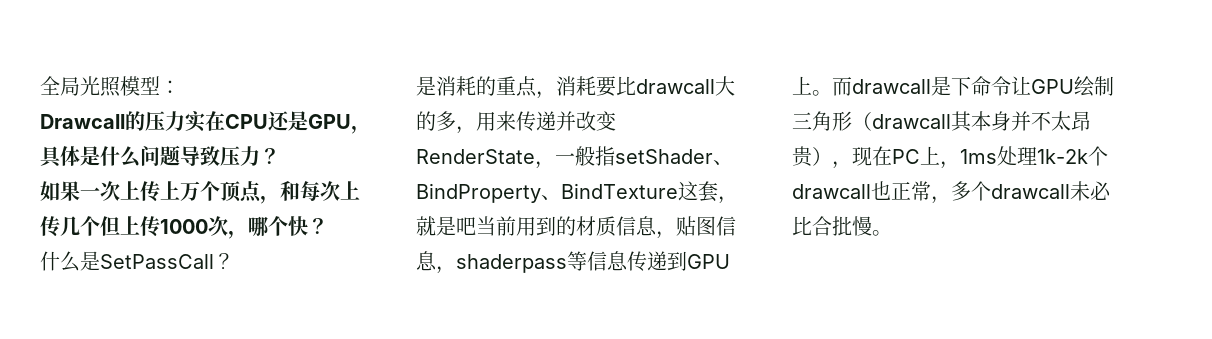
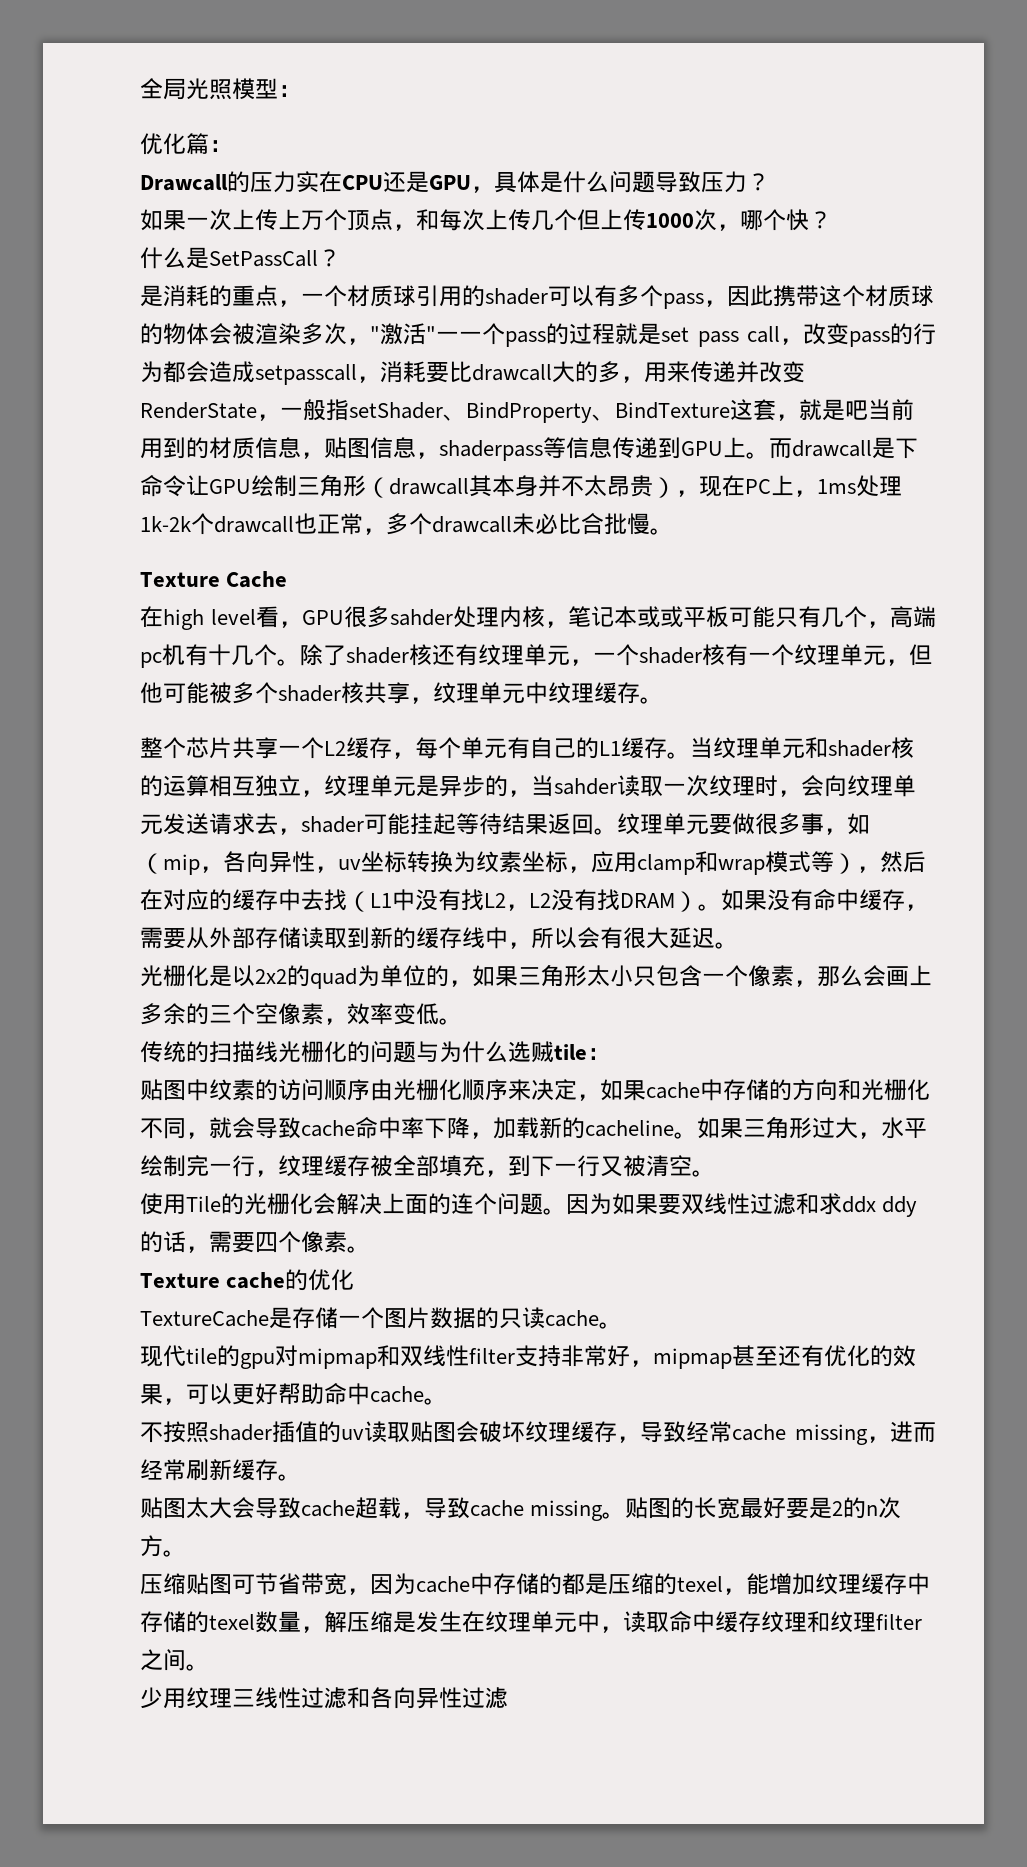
(180, 87) none -> [140,133,232,155] // 优化篇：
(556, 95) none -> [301,285,934,309] [140,323,936,347] [140,361,380,385] 一个材质球引用的shader可以有多个pass，因此携带这个材质球的物体会被渲染多次，"激活"一一个pass的过程就是set pass call，改变pass的行为都会造成setpasscall，
(892, 233) none -> [140,571,288,588] [140,606,936,630] [140,644,932,668] [140,682,663,704] [140,737,914,759] [140,775,916,797] [140,813,870,835] [140,851,926,875] [140,889,928,912] [140,927,738,949] [140,964,932,989] [140,1003,462,1025] [140,1041,610,1063] [140,1079,930,1101] [140,1116,927,1139] [140,1155,715,1177] [140,1193,918,1217] [140,1231,370,1253] [140,1269,355,1291] [140,1307,622,1329] [140,1345,916,1369] [140,1383,447,1405] [140,1421,936,1445] [140,1459,301,1481] [140,1497,902,1521] [140,1535,186,1557] [140,1573,930,1595] [140,1611,922,1633] [140,1649,209,1671] [140,1687,508,1709] // Texture Cache // 在high level看，GPU很多sahder处理内核，笔记本或或平板可能只有几个，高端pc机有十几个。除了shader核还有纹理单元，一个shader核有一个纹理单元，但他可能被多个shader核共享，纹理单元中纹理缓存。 // 整个芯片共享一个L2缓存，每个单元有自己的L1缓存。当纹理单元和shader核的运算相互独立，纹理单元是异步的，当sahder读取一次纹理时，会向纹理单元发送请求去，shader可能挂起等待结果返回。纹理单元要做很多事，如（mip，各向异性，uv坐标转换为纹素坐标，应用clamp和wrap模式等），然后在对应的缓存中去找（L1中没有找L2，L2没有找DRAM）。如果没有命中缓存，需要从外部存储读取到新的缓存线中，所以会有很大延迟。 // 光栅化是以2x2的quad为单位的，如果三角形太小只包含一个像素，那么会画上多余的三个空像素，效率变低。 // 传统的扫描线光栅化的问题与为什么选贼tile： // 贴图中纹素的访问顺序由光栅化顺序来决定，如果cache中存储的方向和光栅化不同，就会导致cache命中率下降，加载新的cacheline。如果三角形过大，水平绘制完一行，纹理缓存被全部填充，到下一行又被清空。 // 使用Tile的光栅化会解决上面的连个问题。因为如果要双线性过滤和求ddx ddy的话，需要四个像素。 // Texture cache的优化 // TextureCache是存储一个图片数据的只读cache。 // 现代tile的gpu对mipmap和双线性filter支持非常好，mipmap甚至还有优化的效果，可以更好帮助命中cache。 // 不按照shader插值的uv读取贴图会破坏纹理缓存，导致经常cache missing，进而经常刷新缓存。 // 贴图太大会导致cache超载，导致cache missing。贴图的长宽最好要是2的n次方。 // 压缩贴图可节省带宽，因为cache中存储的都是压缩的texel，能增加纹理缓存中存储的texel数量，解压缩是发生在纹理单元中，读取命中缓存纹理和纹理filter之间。 // 少用纹理三线性过滤和各向异性过滤

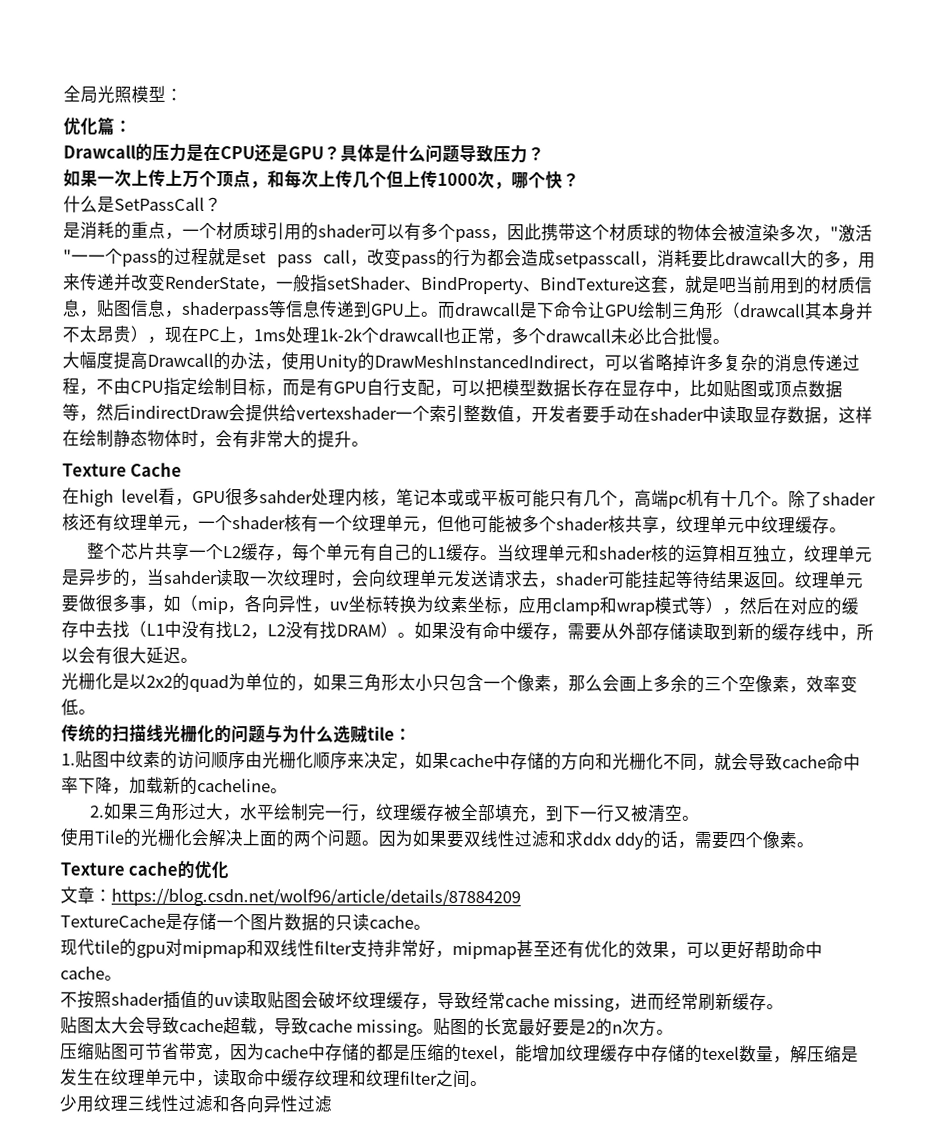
[296,171,319,193] 实 -> [186,143,204,162] 是
[471,186,494,193] ， -> [323,146,341,160] ？
(673, 531) none -> [62,351,860,373] [62,377,843,399] [62,403,873,425] [62,429,369,449] // 大幅度提高Drawcall的办法，使用Unity的DrawMeshInstancedIndirect，可以省略掉许多复杂的消息传递过程，不由CPU指定绘制目标，而是有GPU自行支配，可以把模型数据长存在显存中，比如贴图或顶点数据等，然后indirectDraw会提供给vertexshader一个索引整数值，开发者要手动在shader中读取显存数据，这样在绘制静态物体时，会有非常大的提升。
(610, 1054) none -> [61,753,76,766] 1.
(697, 1135) none -> [90,805,106,818] // 2.
[451,1193,474,1214] 连 -> [293,830,312,847] 两
(355, 1280) none -> [60,886,521,908] // 文章：https://blog.csdn.net/wolf96/article/details/87884209

